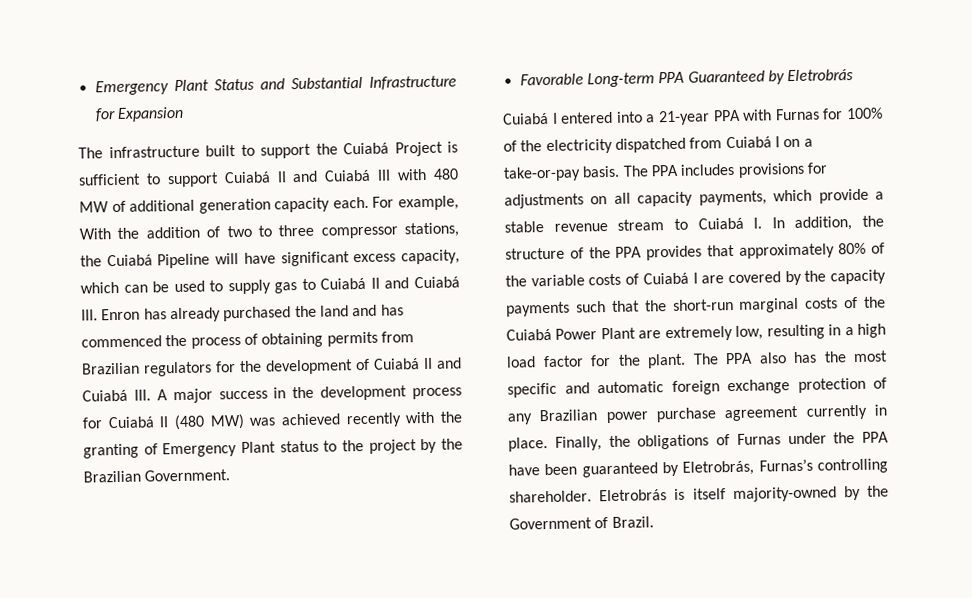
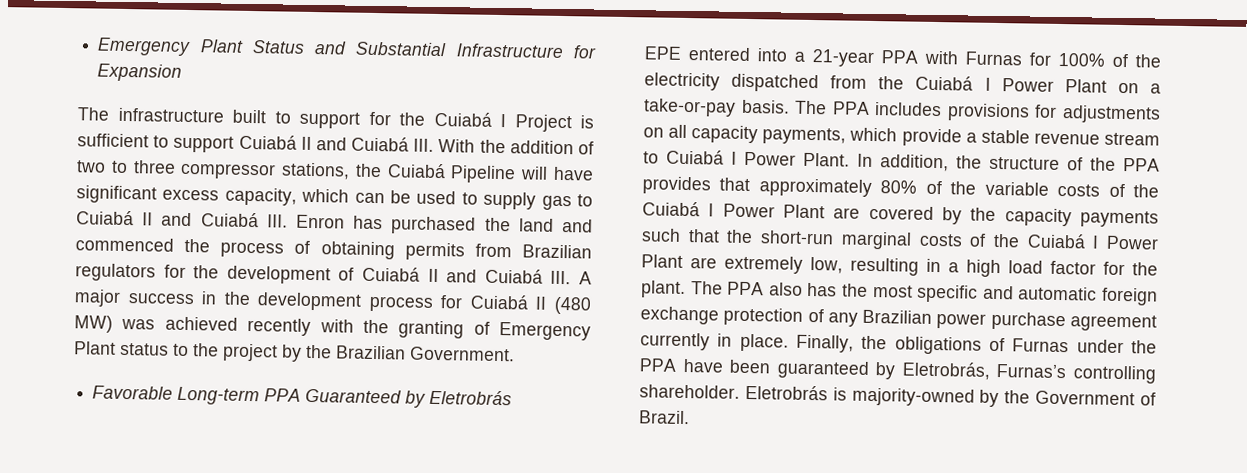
[315,142,389,155] the Cuiabá -> [368,111,506,128] for the Cuiabá I
[377,168,460,181] [79,195,459,214] III with 480 MW of additional generation capacity each. For example, -> [413,138,435,152] III.
[169,307,221,323] already -> (384, 222) none
[380,304,404,316] has -> (593, 226) none
[502,112,558,125] Cuiabá I -> [644,46,682,60] EPE
[725,136,780,149] Cuiabá I -> [878,75,1107,93] the Cuiabá I Power Plant
[753,217,763,229] I. -> [731,151,850,167] I Power Plant.
[642,272,698,285] Cuiabá I -> [1133,184,1159,198] [642,201,825,219] the Cuiabá I Power Plant
(552, 334) none -> [1092,235,1100,249] I
[692,488,726,500] itself -> (847, 394) none

